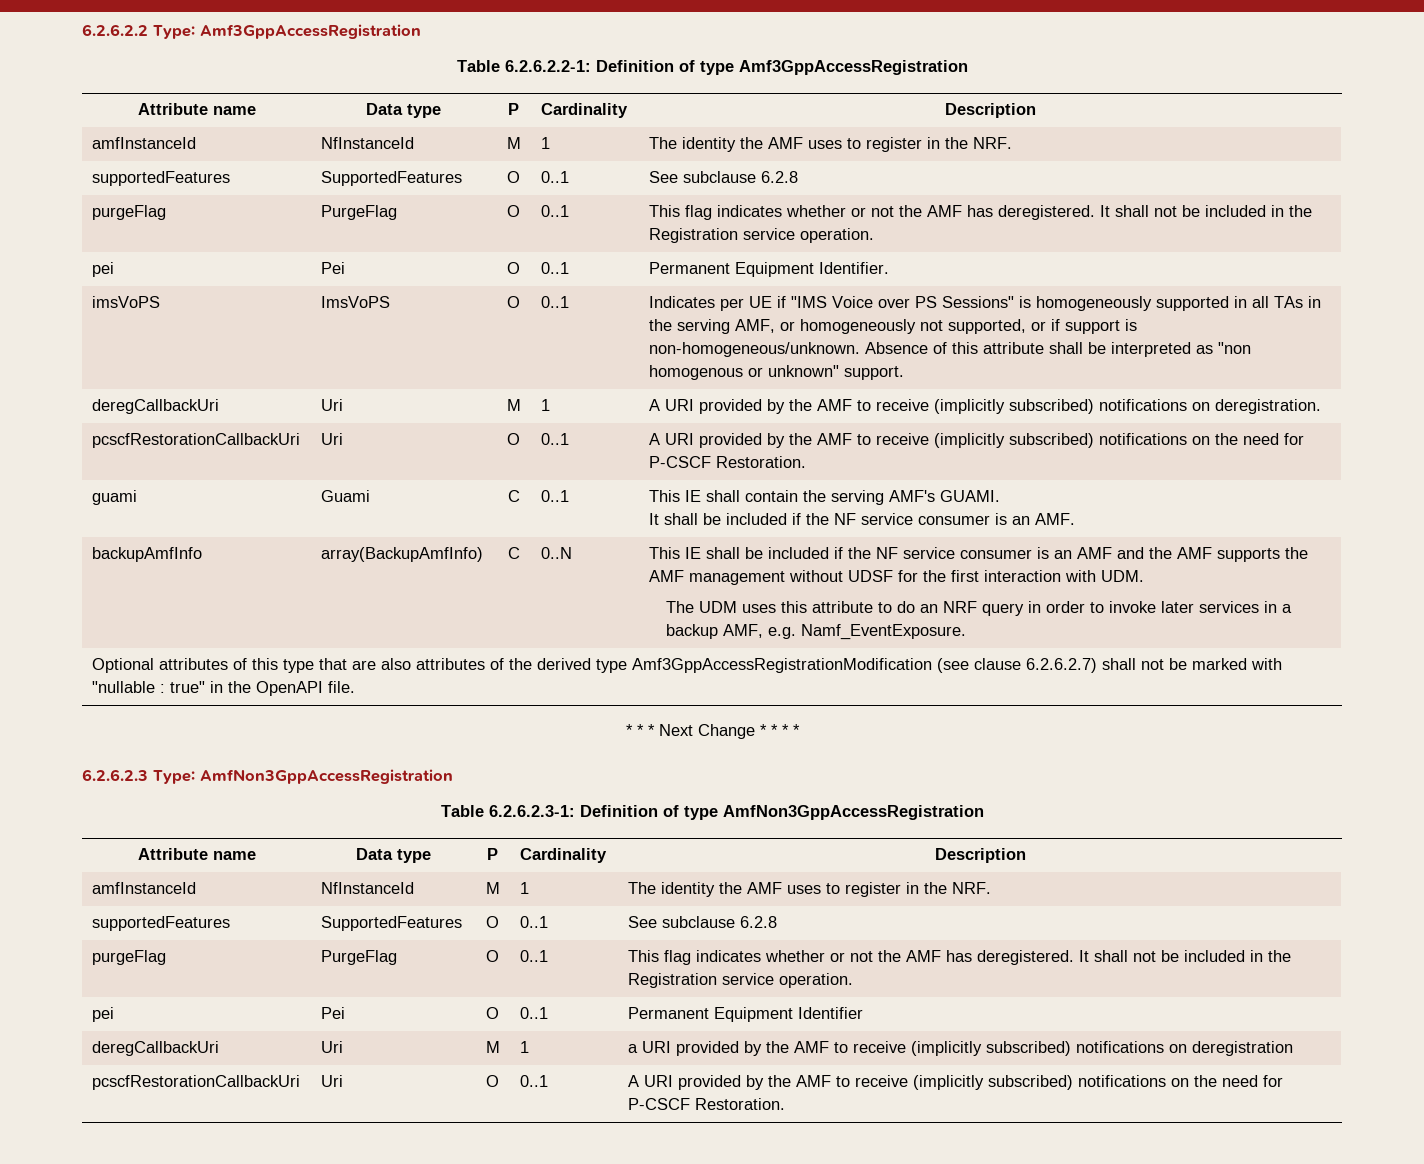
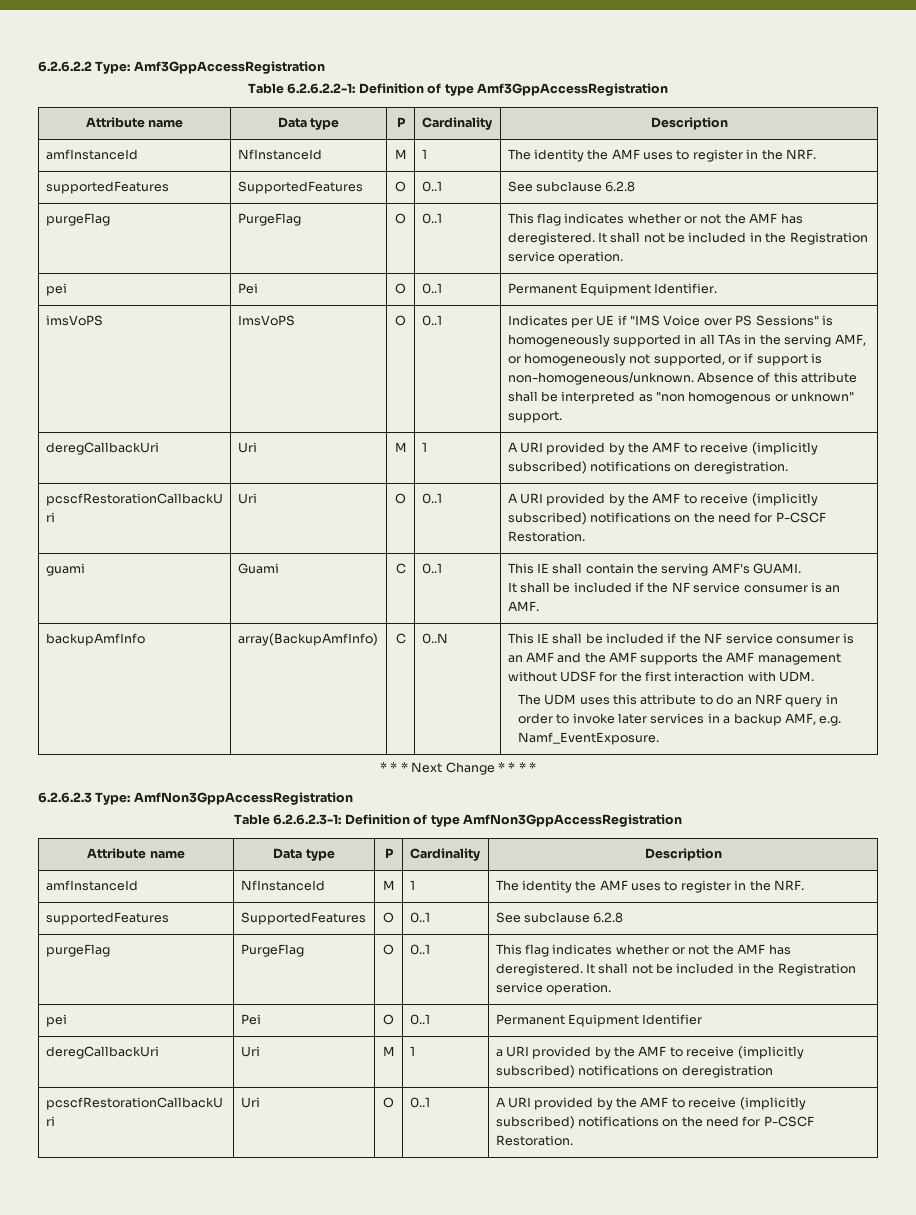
[92,658,1283,673] [92,681,356,696] // Optional attributes of this type that are also attributes of the derived type Amf3GppAccessRegistrationModification (see clause 6.2.6.2.7) shall not be marked with "nullable : true" in the OpenAPI file. -> (659, 738) none

